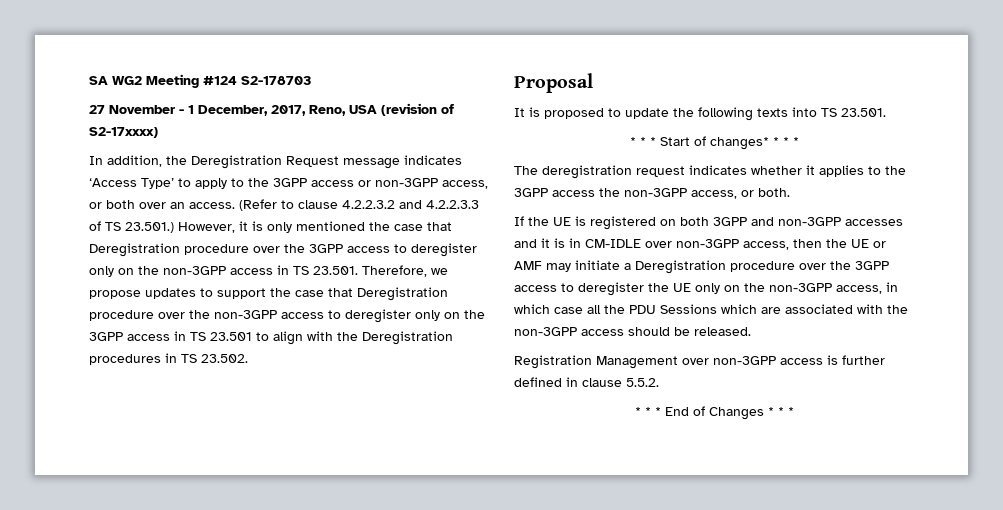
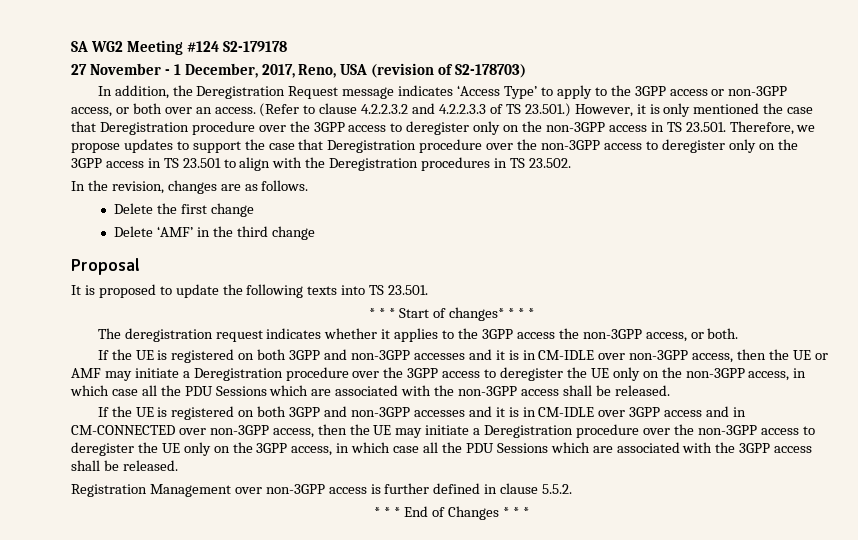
[241,76,311,85] S2-178703 -> [222,41,287,52] S2-179178
[89,127,158,138] S2-17xxxx) -> [455,64,527,78] S2-178703)
(248, 358) none -> [71,180,309,194] [114,203,254,217] [114,226,315,240] // In the revision, changes are as follows. // Delete the first change // Delete ‘AMF’ in the third change
[628,327,670,336] should -> [562,385,670,396] [97,406,746,420] [71,424,815,438] [71,442,813,456] [71,460,100,471] shall be released. // If the UE is registered on both 3GPP and non-3GPP accesses and it is in CM-IDLE over 3GPP access and in CM-CONNECTED over non-3GPP access, then the UE may initiate a Deregistration procedure over the non-3GPP access to deregister the UE only on the 3GPP access, in which case all the PDU Sessions which are associated with the 3GPP access shall

